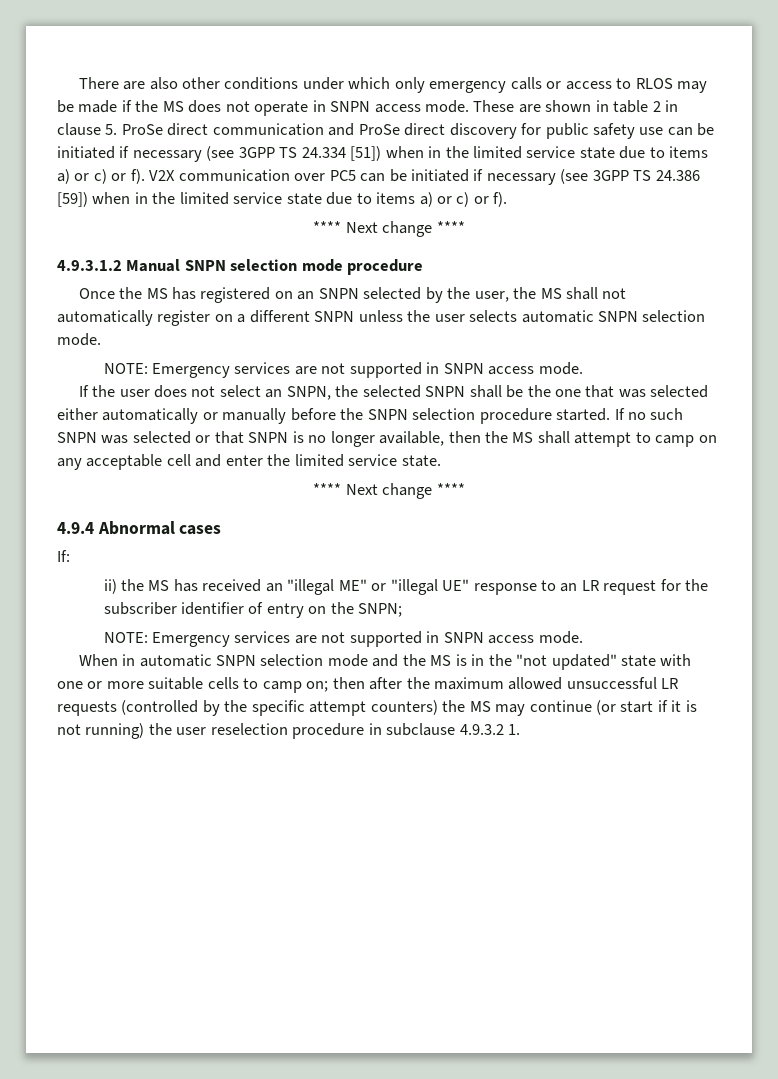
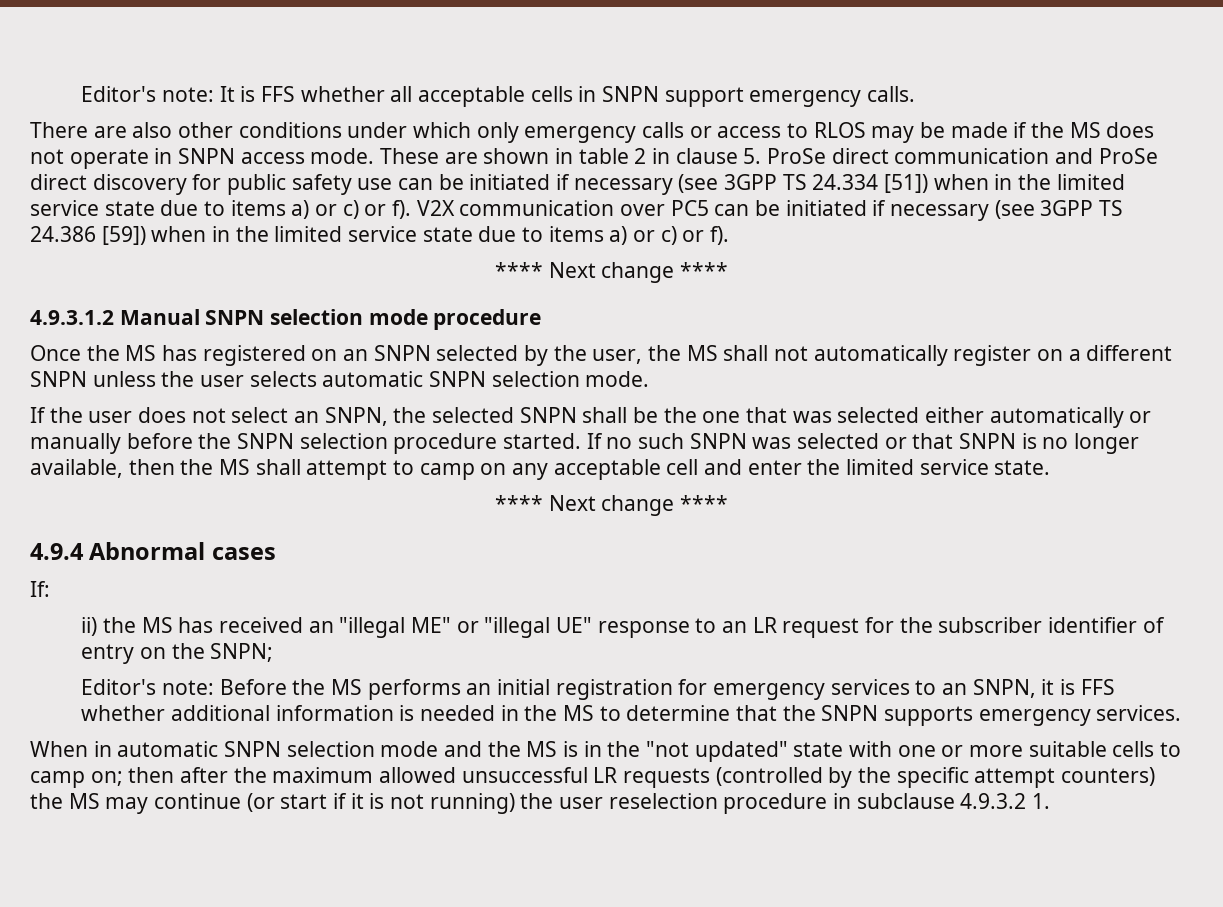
(78, 83) none -> [81,86,916,107] Editor's note: It is FFS whether all acceptable cells in SNPN support emergency calls. //
[103,362,583,378] // NOTE: Emergency services are not supported in SNPN access mode. -> (650, 379) none
[103,631,583,647] NOTE: Emergency services are not supported in SNPN access mode. -> [81,679,1115,700] [81,705,1182,726] Editor's note: Before the MS performs an initial registration for emergency services to an SNPN, it is FFS whether additional information is needed in the MS to determine that the SNPN supports emergency services.

